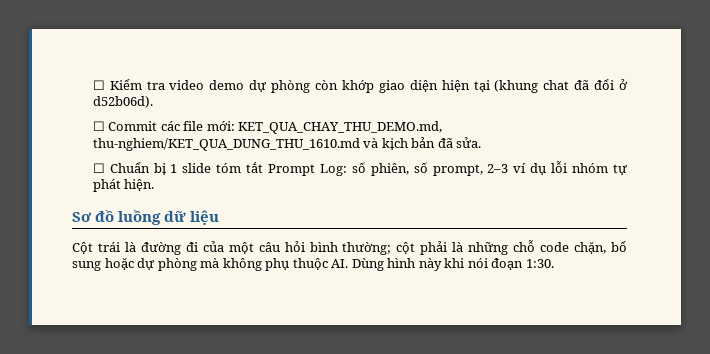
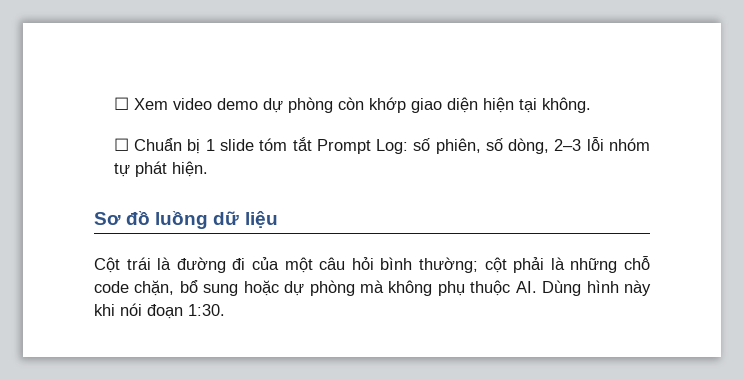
[92,79,165,90] ☐ Kiểm tra -> [113,97,168,110] ☐ Xem
[494,79,628,93] [92,96,153,108] [92,121,443,134] [92,137,482,151] (khung chat đã đổi ở d52b06d). // ☐ Commit các file mới: KET_QUA_CHAY_THU_DEMO.md, thu-nghiem/KET_QUA_DUNG_THU_1610.md và kịch bản đã sửa. -> [541,97,591,113] không.
[432,163,547,176] prompt, 2–3 ví dụ -> [508,138,582,154] dòng, 2–3

